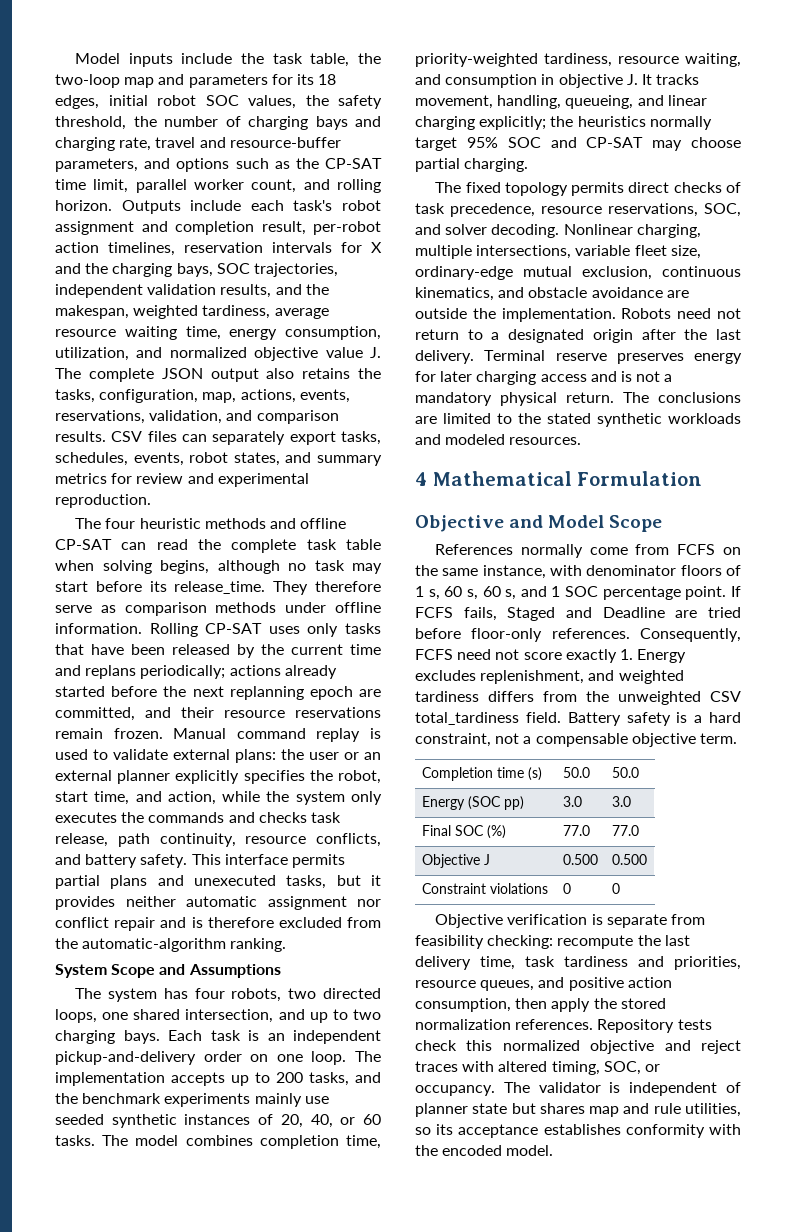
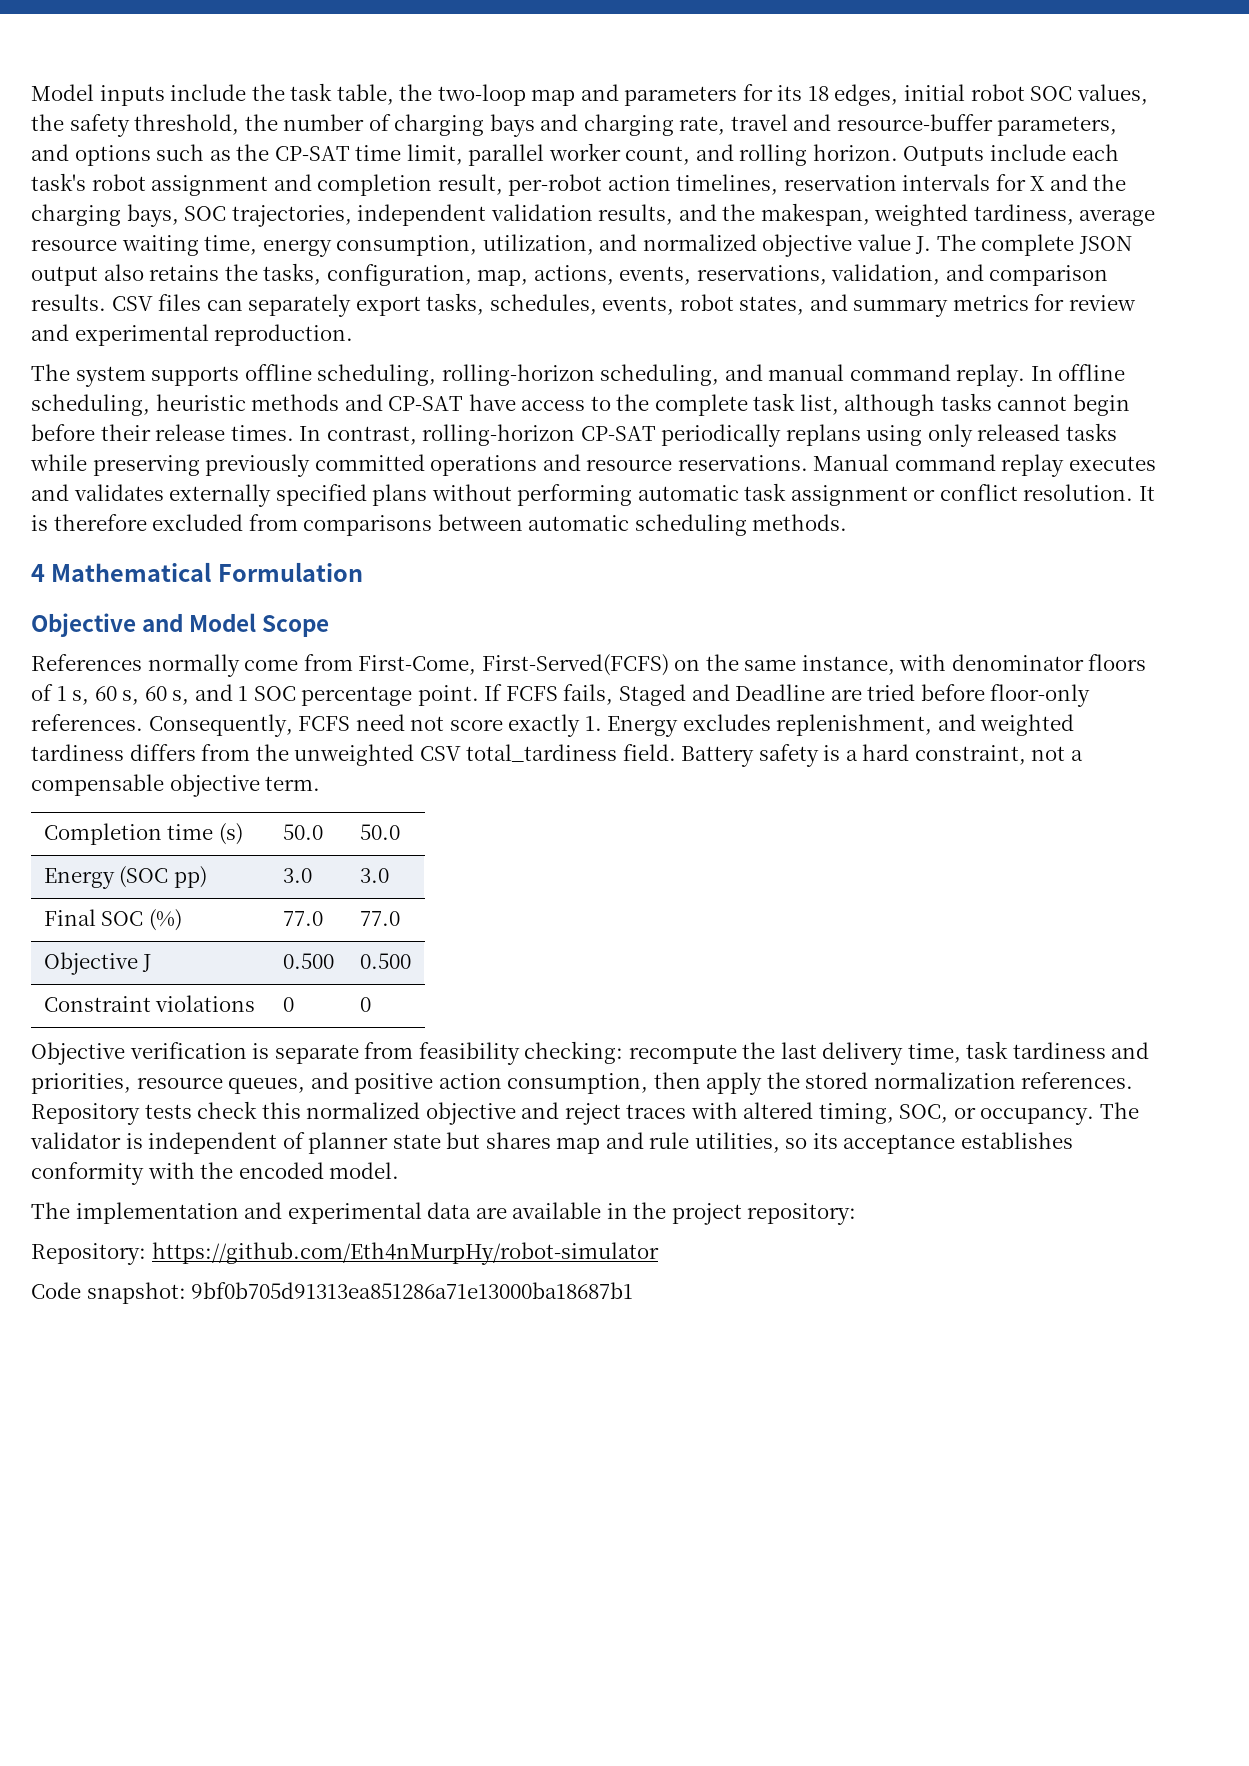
[105,518,347,529] [55,539,381,553] [55,560,382,574] [55,581,381,595] [55,602,381,616] [55,623,381,637] [55,644,381,658] [55,665,337,679] [55,686,381,700] [55,707,381,721] [55,728,381,742] [55,749,381,763] [55,770,381,784] [55,791,382,805] [55,812,341,823] [55,833,381,847] [55,854,345,868] [55,875,381,889] [55,896,381,910] [55,917,381,931] [55,938,287,952] [55,964,281,978] [75,988,381,1002] [55,1009,381,1023] [55,1030,381,1044] [55,1051,381,1065] [55,1072,381,1086] [55,1093,329,1107] [55,1114,382,1128] [55,1135,381,1149] [415,53,741,67] [415,74,700,88] [415,95,707,109] [415,116,712,130] [415,137,741,151] [415,158,529,172] [435,182,741,196] [415,203,741,217] [415,224,701,238] [415,245,701,259] [415,266,741,280] [415,287,689,301] [415,308,741,322] [415,329,741,343] [415,350,742,364] [415,371,673,385] [415,392,741,406] [415,413,741,427] [415,434,582,445] four heuristic methods and offline CP-SAT can read the complete task table when solving begins, although no task may start before its release_time. They therefore serve as comparison methods under offline information. Rolling CP-SAT uses only tasks that have been released by the current time and replans periodically; actions already started before the next replanning epoch are committed, and their resource reservations remain frozen. Manual command replay is used to validate external plans: the user or an external planner explicitly specifies the robot, start time, and action, while the system only executes the commands and checks task release, path continuity, resource conflicts, and battery safety. This interface permits partial plans and unexecuted tasks, but it provides neither automatic assignment nor conflict repair and is therefore excluded from the automatic-algorithm ranking. // System Scope and Assumptions // The system has four robots, two directed loops, one shared intersection, and up to two charging bays. Each task is an independent pickup-and-delivery order on one loop. The implementation accepts up to 200 tasks, and the benchmark experiments mainly use seeded synthetic instances of 20, 40, or 60 tasks. The model combines completion time, priority-weighted tardiness, resource waiting, and consumption in objective J. It tracks movement, handling, queueing, and linear charging explicitly; the heuristics normally target 95% SOC and CP-SAT may choose partial charging. // The fixed topology permits direct checks of task precedence, resource reservations, SOC, and solver decoding. Nonlinear charging, multiple intersections, variable fleet size, ordinary-edge mutual exclusion, continuous kinematics, and obstacle avoidance are outside the implementation. Robots need not return to a designated origin after the last delivery. Terminal reserve preserves energy for later charging access and is not a mandatory physical return. The conclusions are limited to the stated synthetic workloads and modeled resources. -> [75,364,1126,387] [31,393,1131,416] [31,423,1117,447] [30,454,1156,477] [31,483,1155,507] [31,514,848,536] system supports offline scheduling, rolling-horizon scheduling, and manual command replay. In offline scheduling, heuristic methods and CP-SAT have access to the complete task list, although tasks cannot begin before their release times. In contrast, rolling-horizon CP-SAT periodically replans using only released tasks while preserving previously committed operations and resource reservations. Manual command replay executes and validates externally specified plans without performing automatic task assignment or conflict resolution. It is therefore excluded from comparisons between automatic scheduling methods.
[677,544,716,555] FCFS -> [358,654,669,676] First-Come, First-Served(FCFS)
(554, 1150) none -> [31,1202,857,1225] [31,1242,659,1265] [31,1282,634,1304] // The implementation and experimental data are available in the project repository: // Repository: https://github.com/Eth4nMurpHy/robot-simulator // Code snapshot: 9bf0b705d91313ea851286a71e13000ba18687b1

